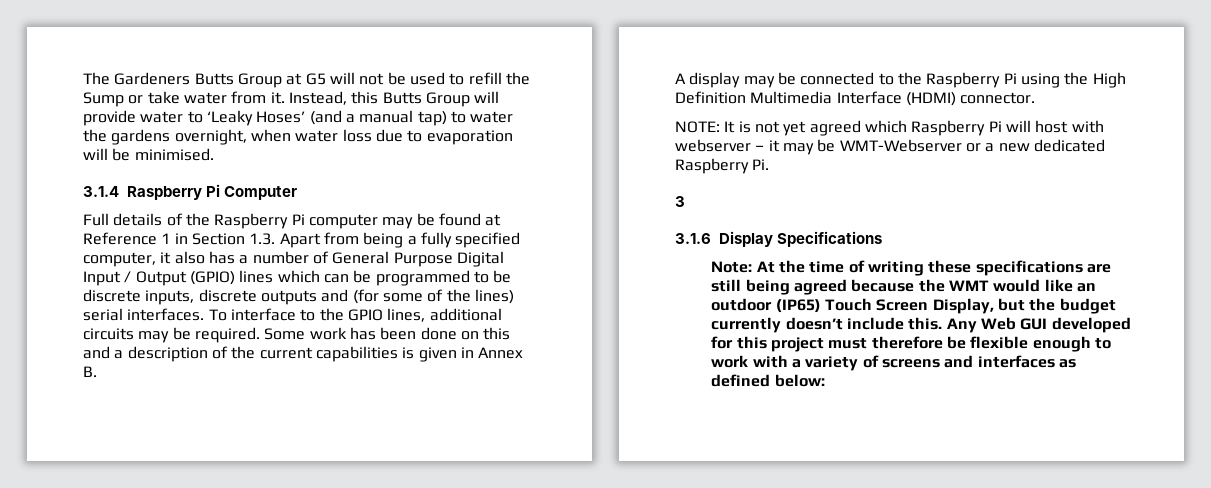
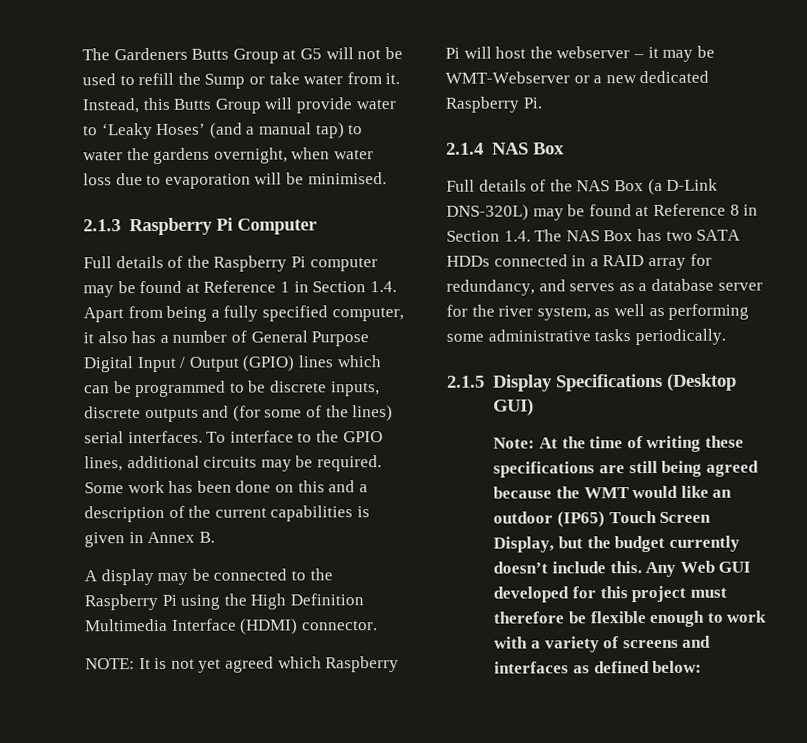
[83,186,119,197] 3.1.4 -> [83,219,121,232] 2.1.3
[249,233,276,245] 1.3. -> [369,281,397,293] 1.4.
[1071,120,1104,133] with -> [529,46,553,59] the
[675,196,685,207] [675,233,711,244] 3 // 3.1.6 -> [446,142,565,155] [446,178,719,196] [446,203,759,221] [446,228,742,242] [446,253,712,271] [446,278,763,296] [446,303,750,321] [446,328,726,346] [447,375,485,388] 2.1.4 NAS Box // Full details of the NAS Box (a D-Link DNS-320L) may be found at Reference 8 in Section 1.4. The NAS Box has two SATA HDDs connected in a RAID array for redundancy, and serves as a database server for the river system, as well as performing some administrative tasks periodically. // 2.1.5
(883, 239) none -> [666,373,737,391] [492,398,534,416] (Desktop GUI)

